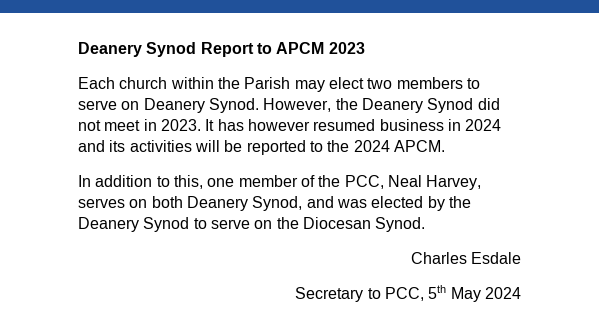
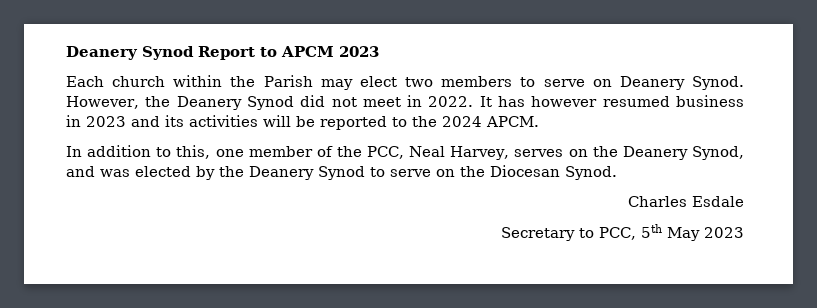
[160,119,201,131] 2023. -> [428,96,474,107] 2022.
[465,119,502,131] 2024 -> [86,116,126,127] 2023
[151,196,183,208] both -> [592,146,618,157] the
[484,287,521,299] 2024 -> [704,227,744,238] 2023

